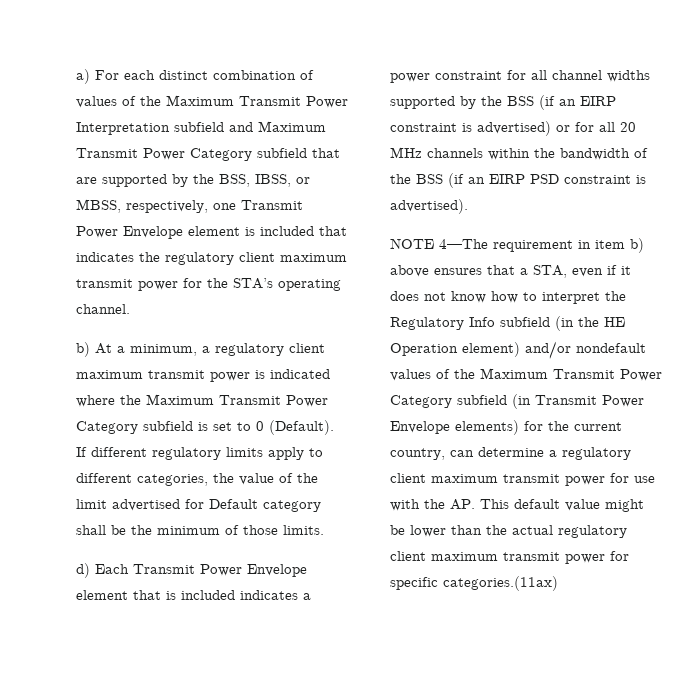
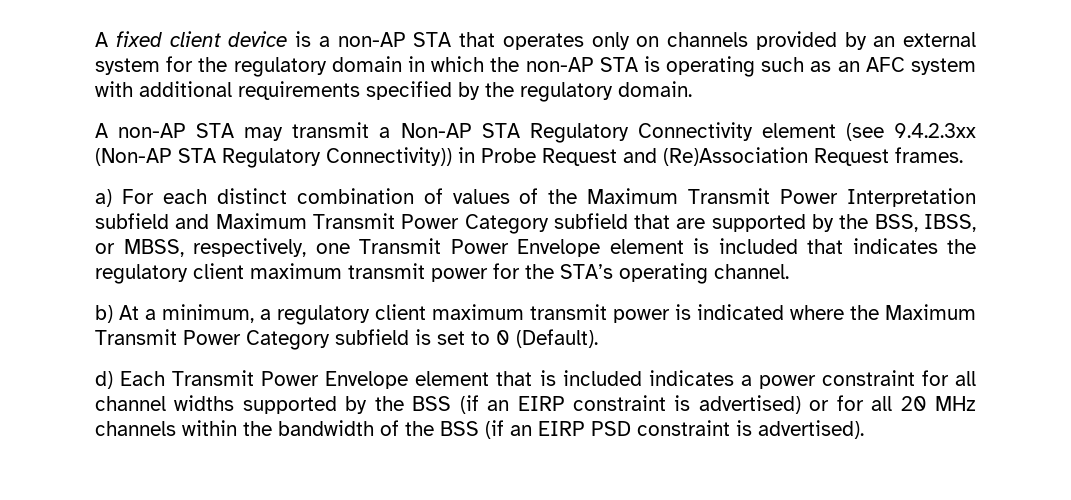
(76, 76) none -> [95,31,976,50] [95,56,976,77] [95,81,692,102] [95,122,977,143] [95,147,963,168] A fixed client device is a non-AP STA that operates only on channels provided by an external system for the regulatory domain in which the non-AP STA is operating such as an AFC system with additional requirements specified by the regulatory domain. // A non-AP STA may transmit a Non-AP STA Regulatory Connectivity element (see 9.4.2.3xx (Non-AP STA Regulatory Connectivity)) in Probe Request and (Re)Association Request frames. //
[76,447,323,460] [76,473,318,486] [76,499,321,512] [76,525,324,535] If different regulatory limits apply to different categories, the value of the limit advertised for Default category shall be the minimum of those limits. -> (598, 338) none
[390,238,644,253] [390,265,631,278] [390,291,626,304] [390,316,625,331] [390,341,646,359] [390,368,662,381] [390,394,644,409] [390,420,622,435] [390,447,631,460] [390,473,655,486] [390,499,644,512] [390,525,627,538] [390,551,629,564] [390,576,558,591] // NOTE 4—The requirement in item b) above ensures that a STA, even if it does not know how to interpret the Regulatory Info subfield (in the HE Operation element) and/or nondefault values of the Maximum Transmit Power Category subfield (in Transmit Power Envelope elements) for the current country, can determine a regulatory client maximum transmit power for use with the AP. This default value might be lower than the actual regulatory client maximum transmit power for specific categories.(11ax) -> (864, 429) none

